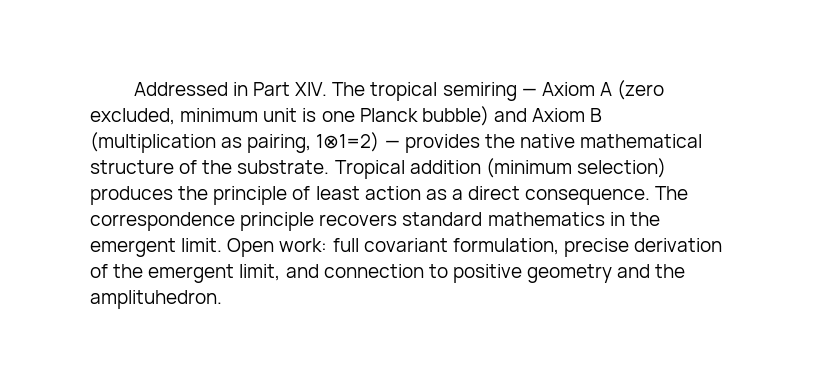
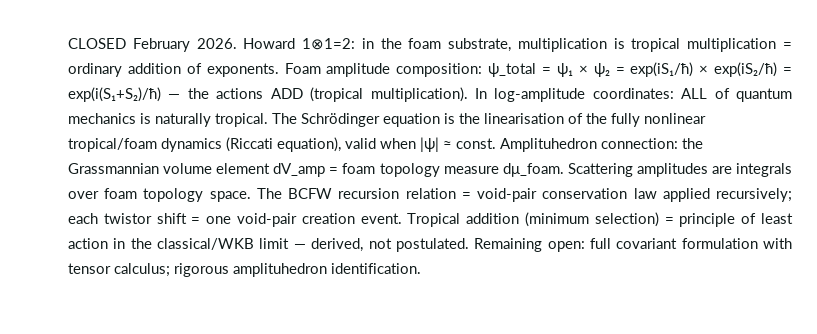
[133,80,665,101] [90,106,603,126] [90,132,703,153] [90,160,330,174] Addressed in Part XIV. The tropical semiring — Axiom A (zero excluded, minimum unit is one Planck bubble) and Axiom B (multiplication as pairing, 1⊗1=2) — provides the native mathematical structure of the substrate. -> [68,38,792,52] [68,62,792,77] [68,87,792,102] [68,113,706,127] [68,137,703,152] [68,163,792,177] [68,188,793,202] [68,213,402,227] CLOSED February 2026. Howard 1⊗1=2: in the foam substrate, multiplication is tropical multiplication = ordinary addition of exponents. Foam amplitude composition: ψ_total = ψ₁ × ψ₂ = exp(iS₁/ħ) × exp(iS₂/ħ) = exp(i(S₁+S₂)/ħ) — the actions ADD (tropical multiplication). In log-amplitude coordinates: ALL of quantum mechanics is naturally tropical. The Schrödinger equation is the linearisation of the fully nonlinear tropical/foam dynamics (Riccati equation), valid when |ψ| ≈ const. Amplituhedron connection: the Grassmannian volume element dV_amp = foam topology measure dμ_foam. Scattering amplitudes are integrals over foam topology space. The BCFW recursion relation = void-pair conservation law applied recursively; each twistor shift = one void-pair creation event.
[90,186,209,205] produces the -> [664,217,674,224] =
[425,186,689,205] [90,212,660,231] [90,238,723,257] [90,264,686,283] [90,290,222,309] as a direct consequence. The correspondence principle recovers standard mathematics in the emergent limit. Open work: full covariant formulation, precise derivation of the emergent limit, and connection to positive geometry and the amplituhedron. -> [113,238,792,252] [68,263,421,277] in the classical/WKB limit — derived, not postulated. Remaining open: full covariant formulation with tensor calculus; rigorous amplituhedron identification.

